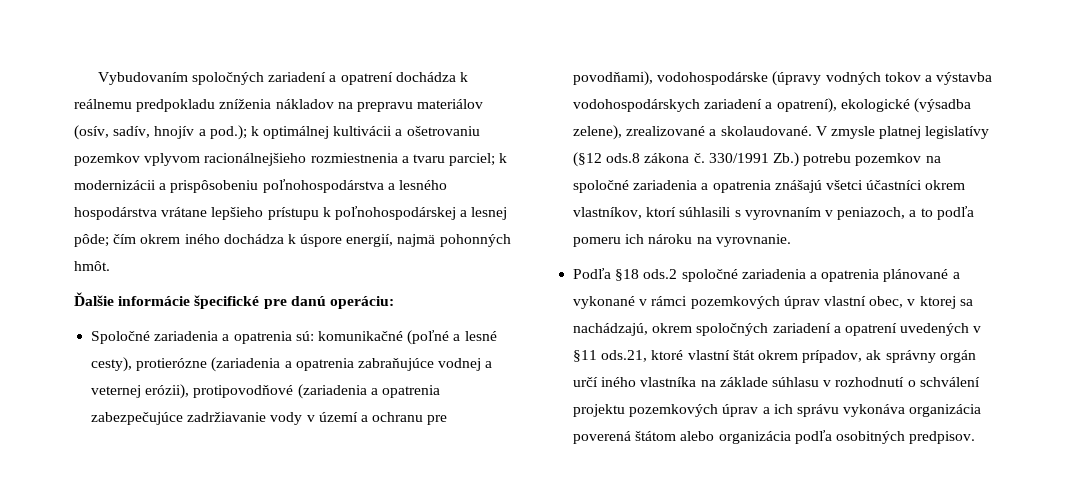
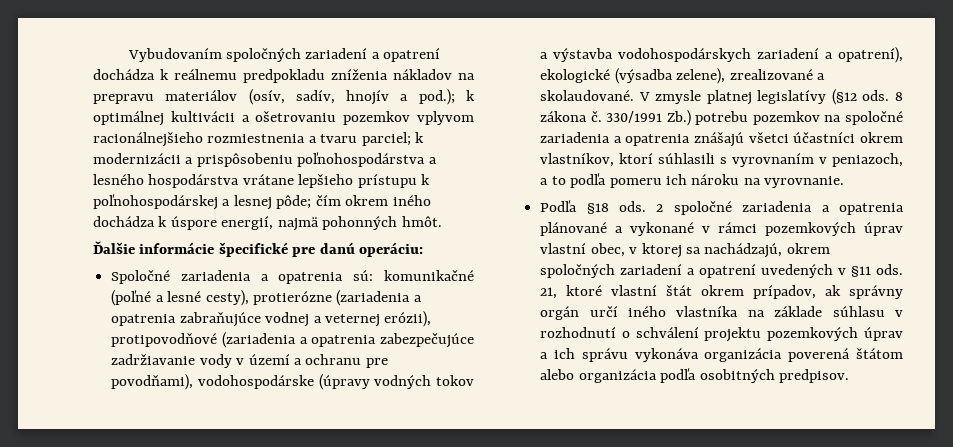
[606,153,641,163] ods.8 -> [862,90,903,101] ods. 8
[643,269,678,279] ods.2 -> [618,201,664,212] ods. 2
[601,350,648,362] ods.21, -> [876,264,903,275] [540,287,558,299] ods. 21,

